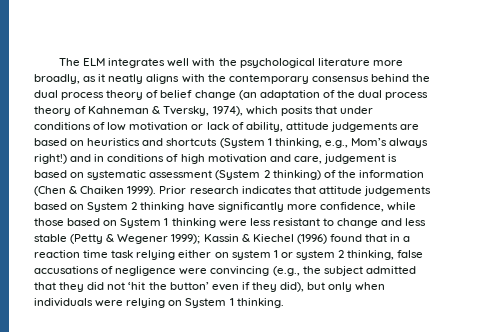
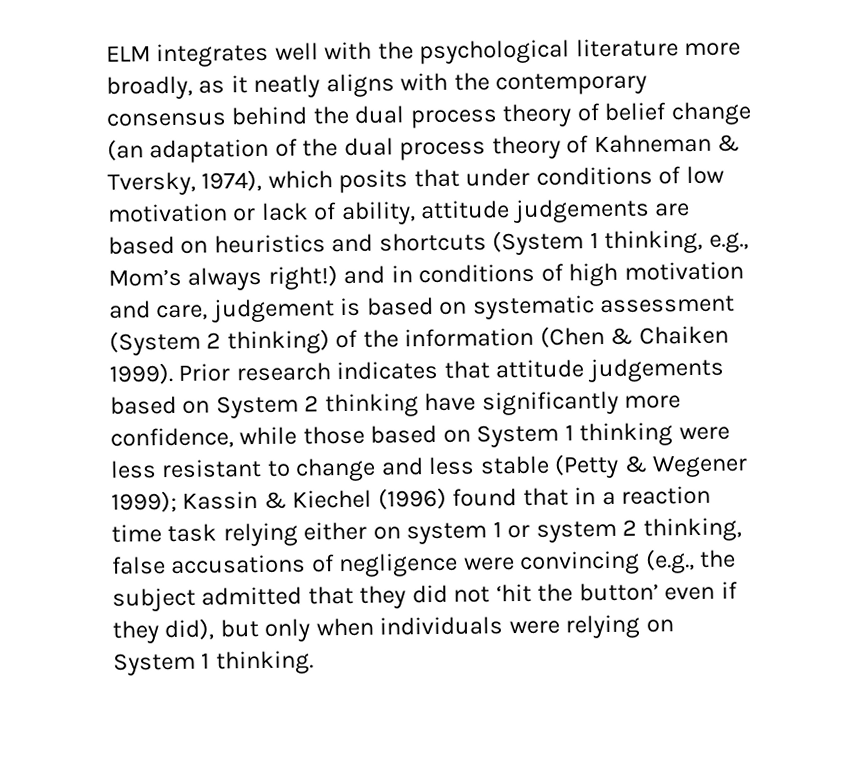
[59,58,81,66] The -> (106, 53) none

